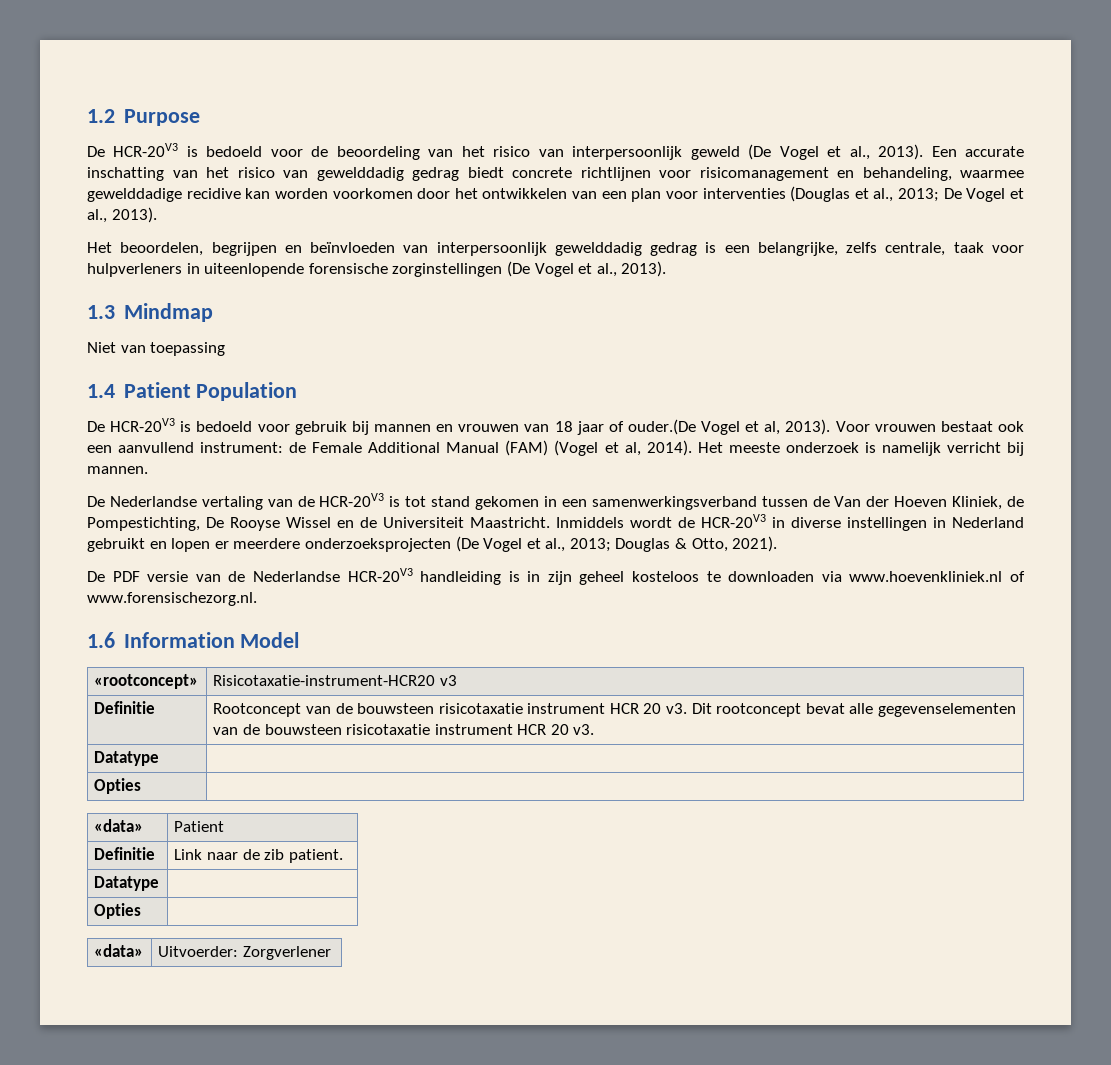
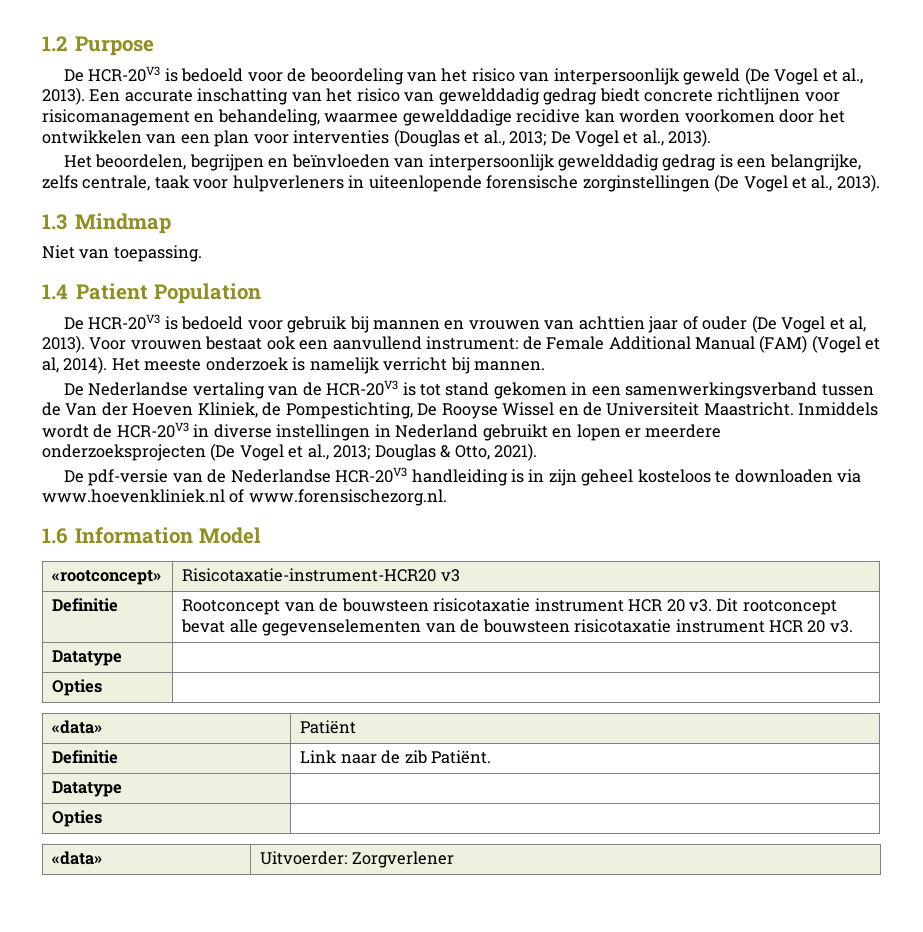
[150,342,226,356] toepassing -> [113,245,202,262] toepassing.
[554,421,573,432] 18 -> [578,316,645,330] achttien
[627,419,696,435] ouder.(De -> [702,315,777,333] ouder (De
[112,571,189,582] PDF versie -> [88,469,169,486] pdf-versie
[174,821,225,832] Patient -> [300,720,357,734] Patiënt
[288,849,343,863] patient. -> [431,750,492,764] Patiënt.

